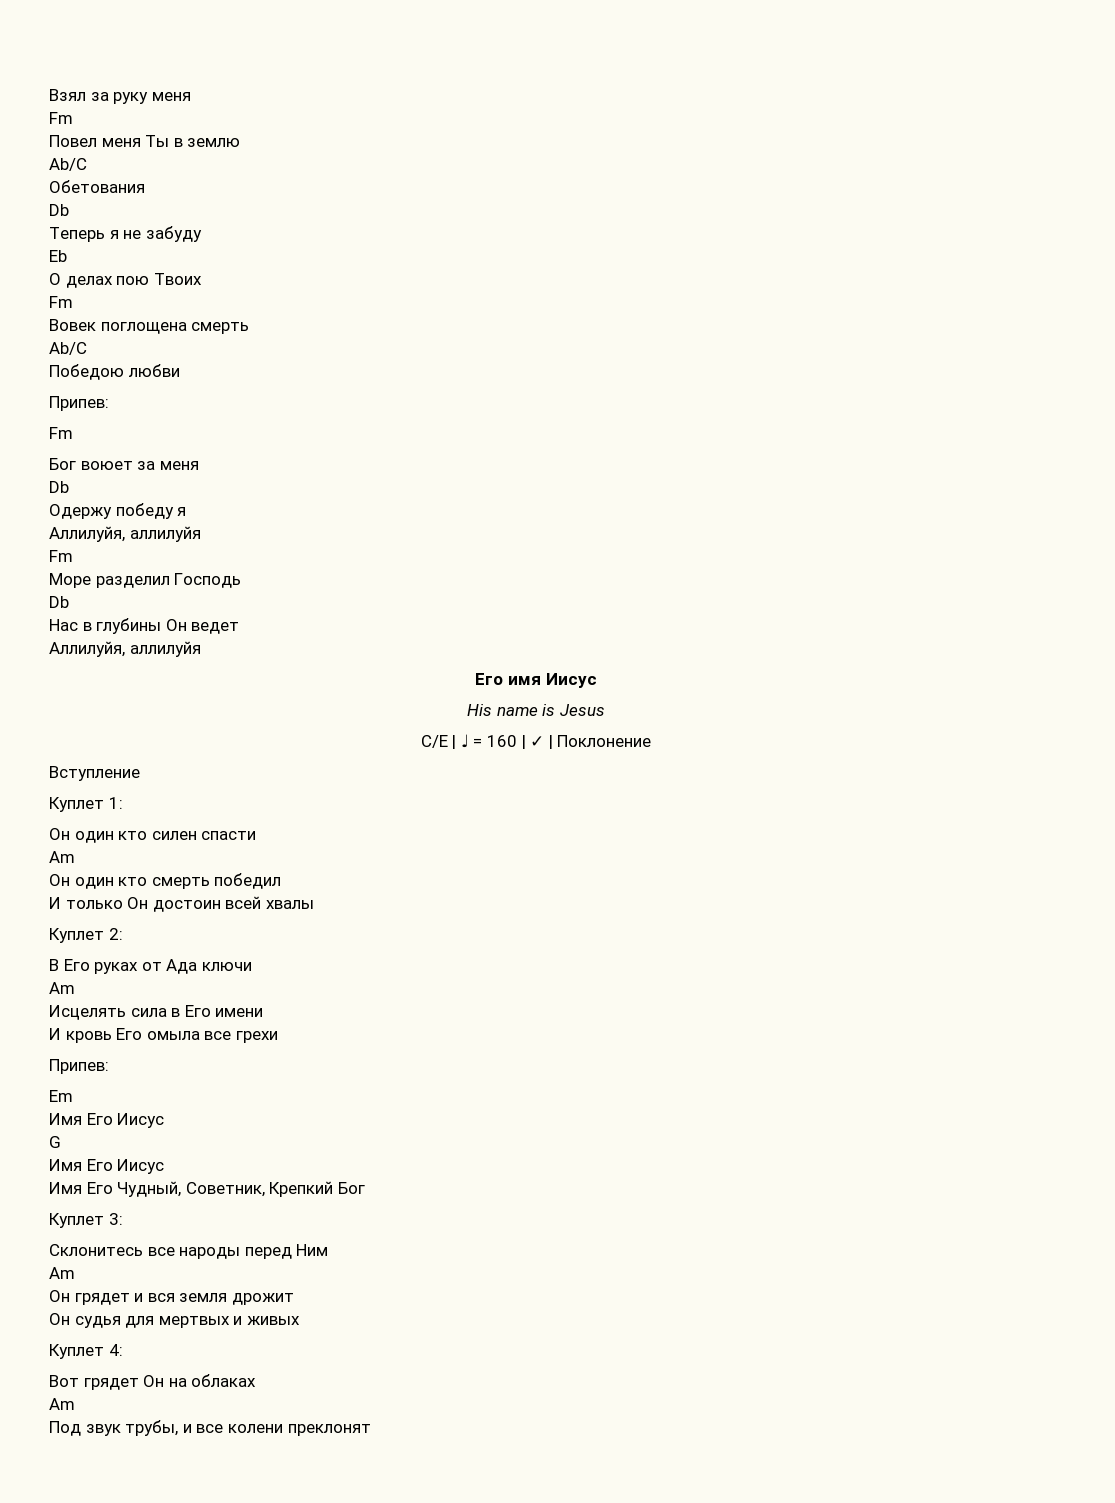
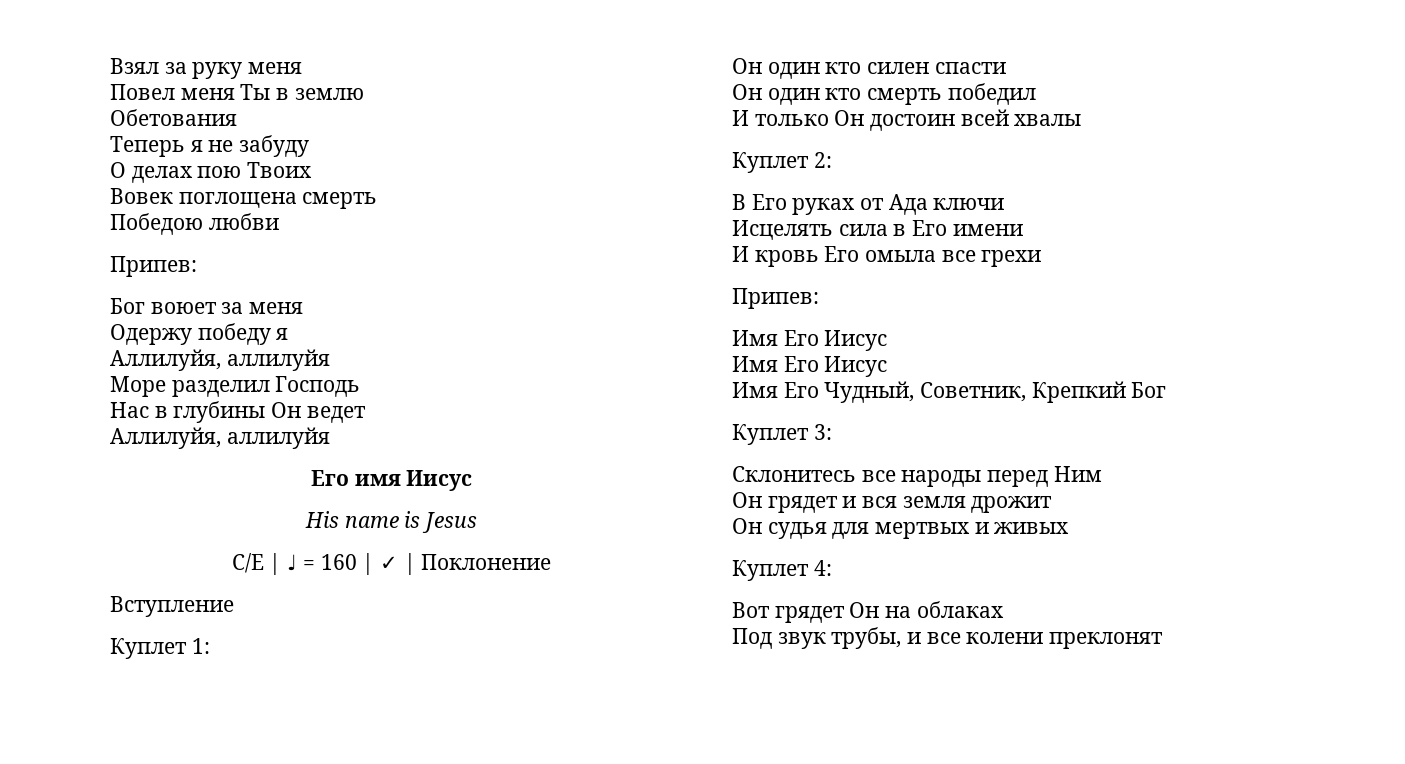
[49,112,73,124] // Fm -> (303, 68) none
[49,158,87,171] // Ab/C -> (364, 94) none
[49,204,69,216] // Db -> (237, 117) none
[49,250,67,262] // Eb -> (310, 146) none
[49,296,73,308] // Fm -> (313, 170) none
[49,342,87,355] // Ab/C -> (378, 200) none
[49,427,73,439] // Fm -> (197, 266) none
[49,481,69,493] // Db -> (304, 308) none
[49,550,73,562] // Fm -> (330, 360) none
[49,596,69,608] // Db -> (361, 386) none
[49,851,75,863] // Am -> (1006, 68) none
[49,982,75,994] // Am -> (1005, 204) none
[49,1090,73,1102] [49,1113,165,1128] [49,1136,61,1148] // Em // Имя Его Иисус // G -> [732,330,888,351] // Имя Его Иисус
[49,1267,75,1279] // Am -> (1102, 474) none
[49,1398,75,1410] // Am -> (1004, 609) none

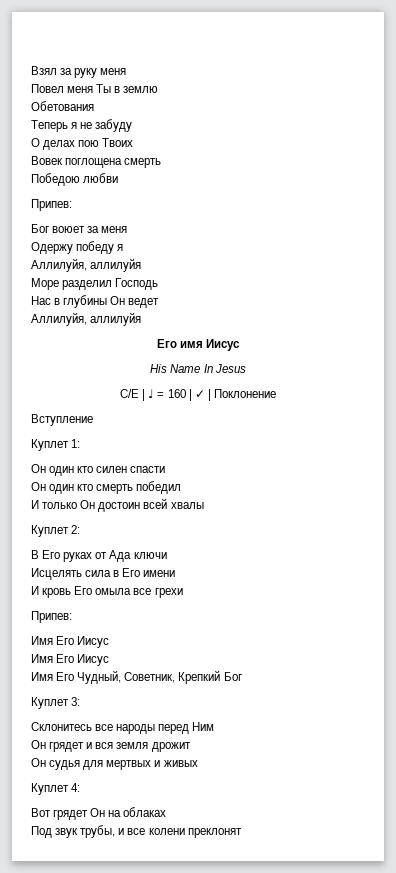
[344,511,421,528] name is -> [170,364,213,373] Name In

